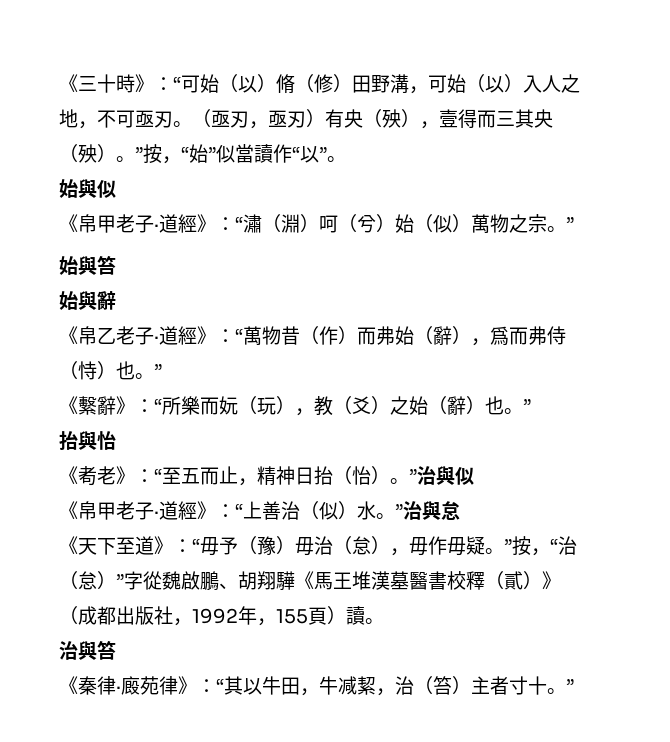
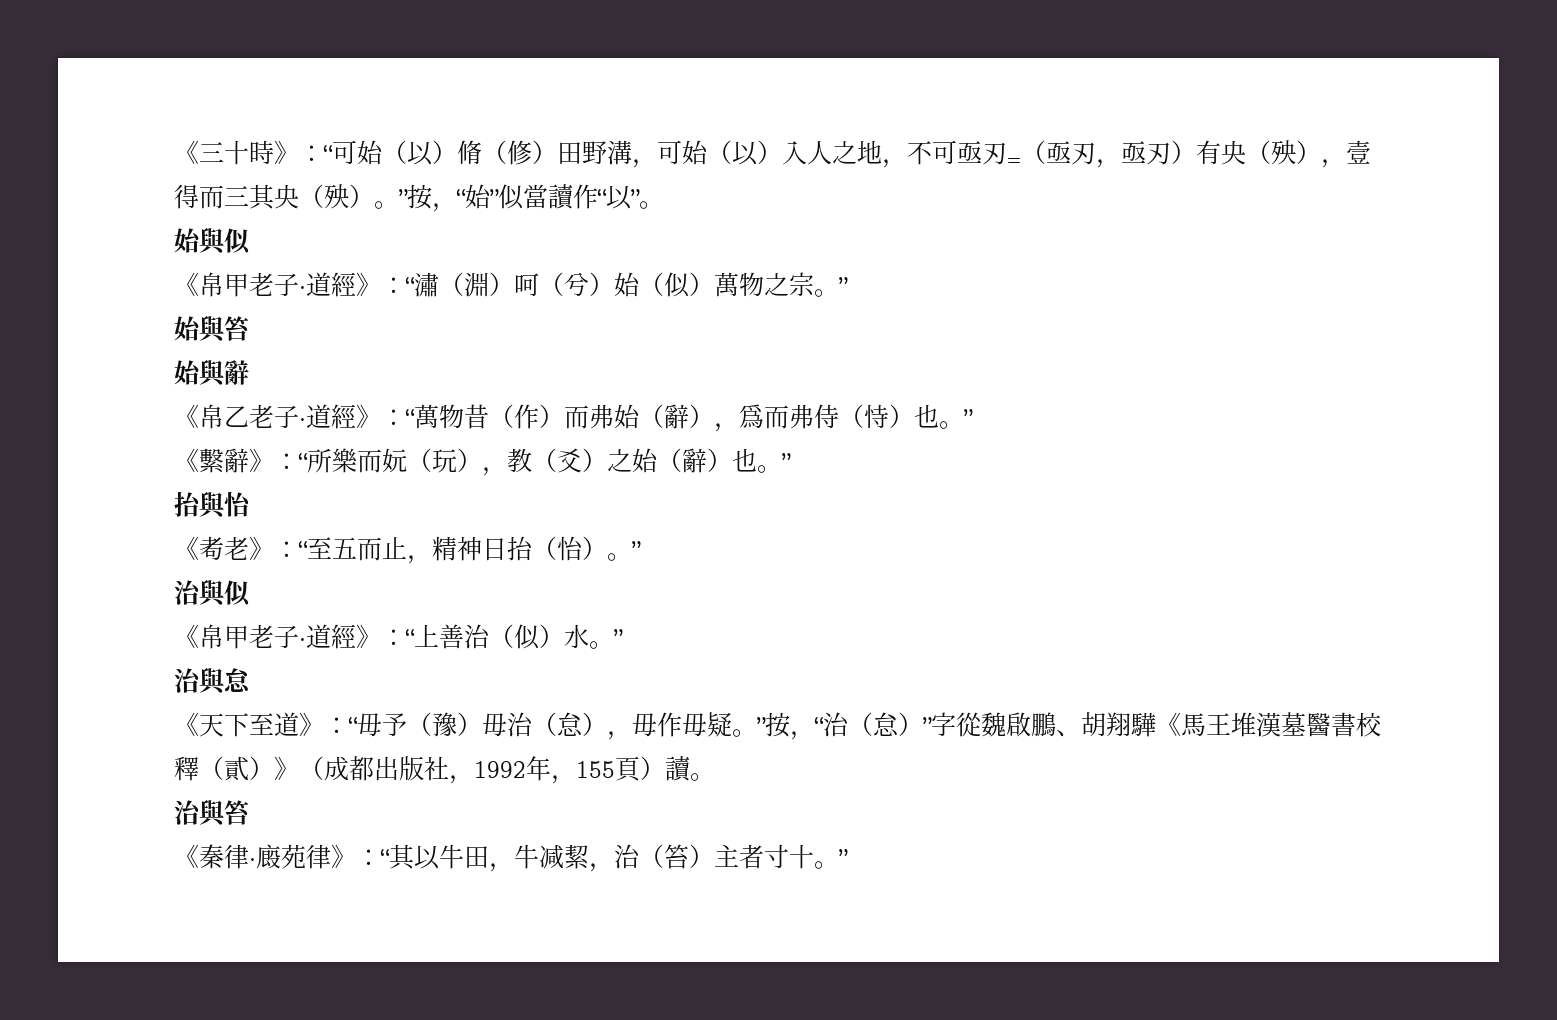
[173,121,192,127] 。 -> [1007,158,1021,165] =
(417, 475) none -> (641, 549) //
(403, 510) none -> (623, 637) //

